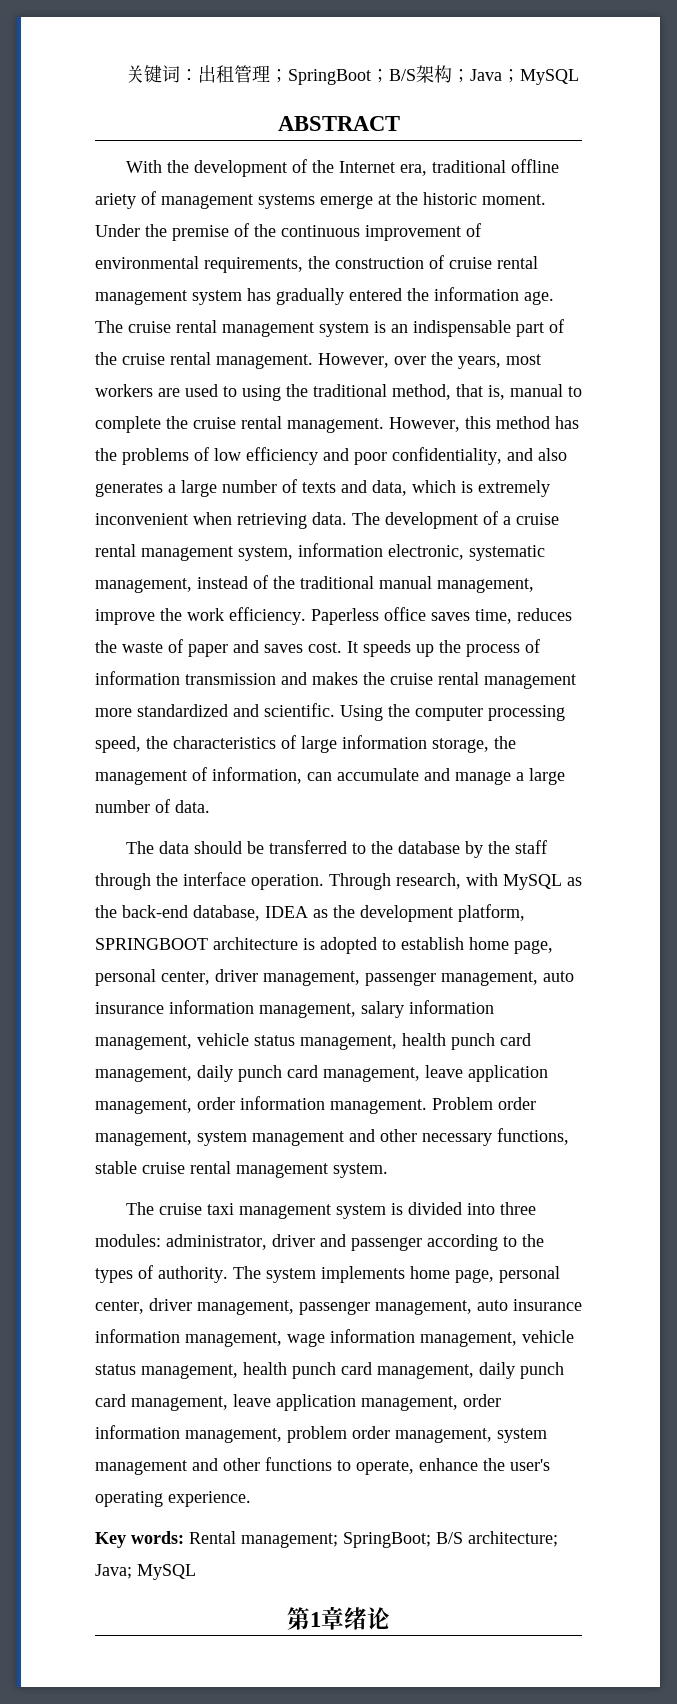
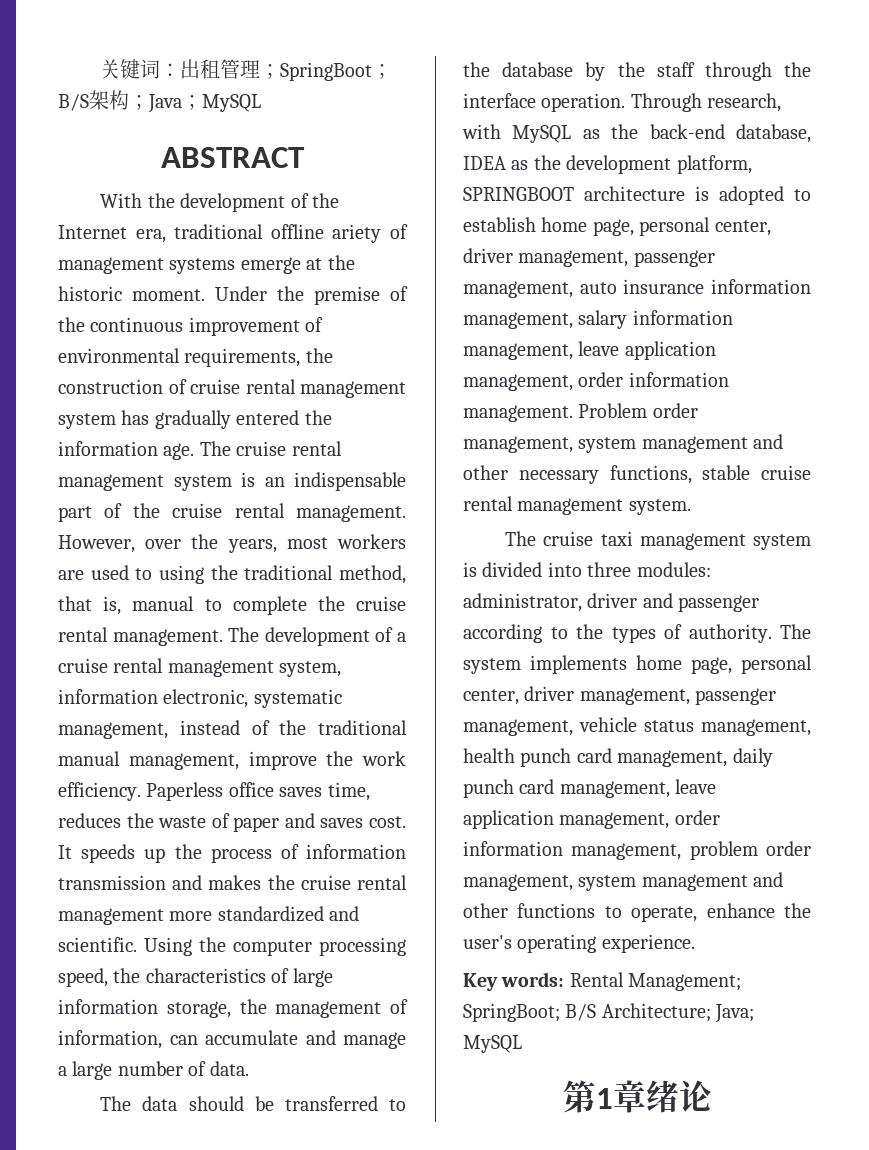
[389,416,579,432] [95,447,567,465] [95,479,550,497] [95,512,347,529] However, this method has the problems of low efficiency and poor confidentiality, and also generates a large number of texts and data, which is extremely inconvenient when retrieving data. -> (223, 637) none
[197,1033,531,1050] [95,1065,420,1082] vehicle status management, health punch card management, daily punch card management, -> (573, 351) none
[477,1299,582,1311] [95,1329,517,1347] auto insurance information management, wage information management, -> (573, 727) none
[241,1533,338,1548] management; -> [628,973,742,991] Management;
[468,1531,558,1547] architecture; -> [601,1003,711,1022] Architecture;

